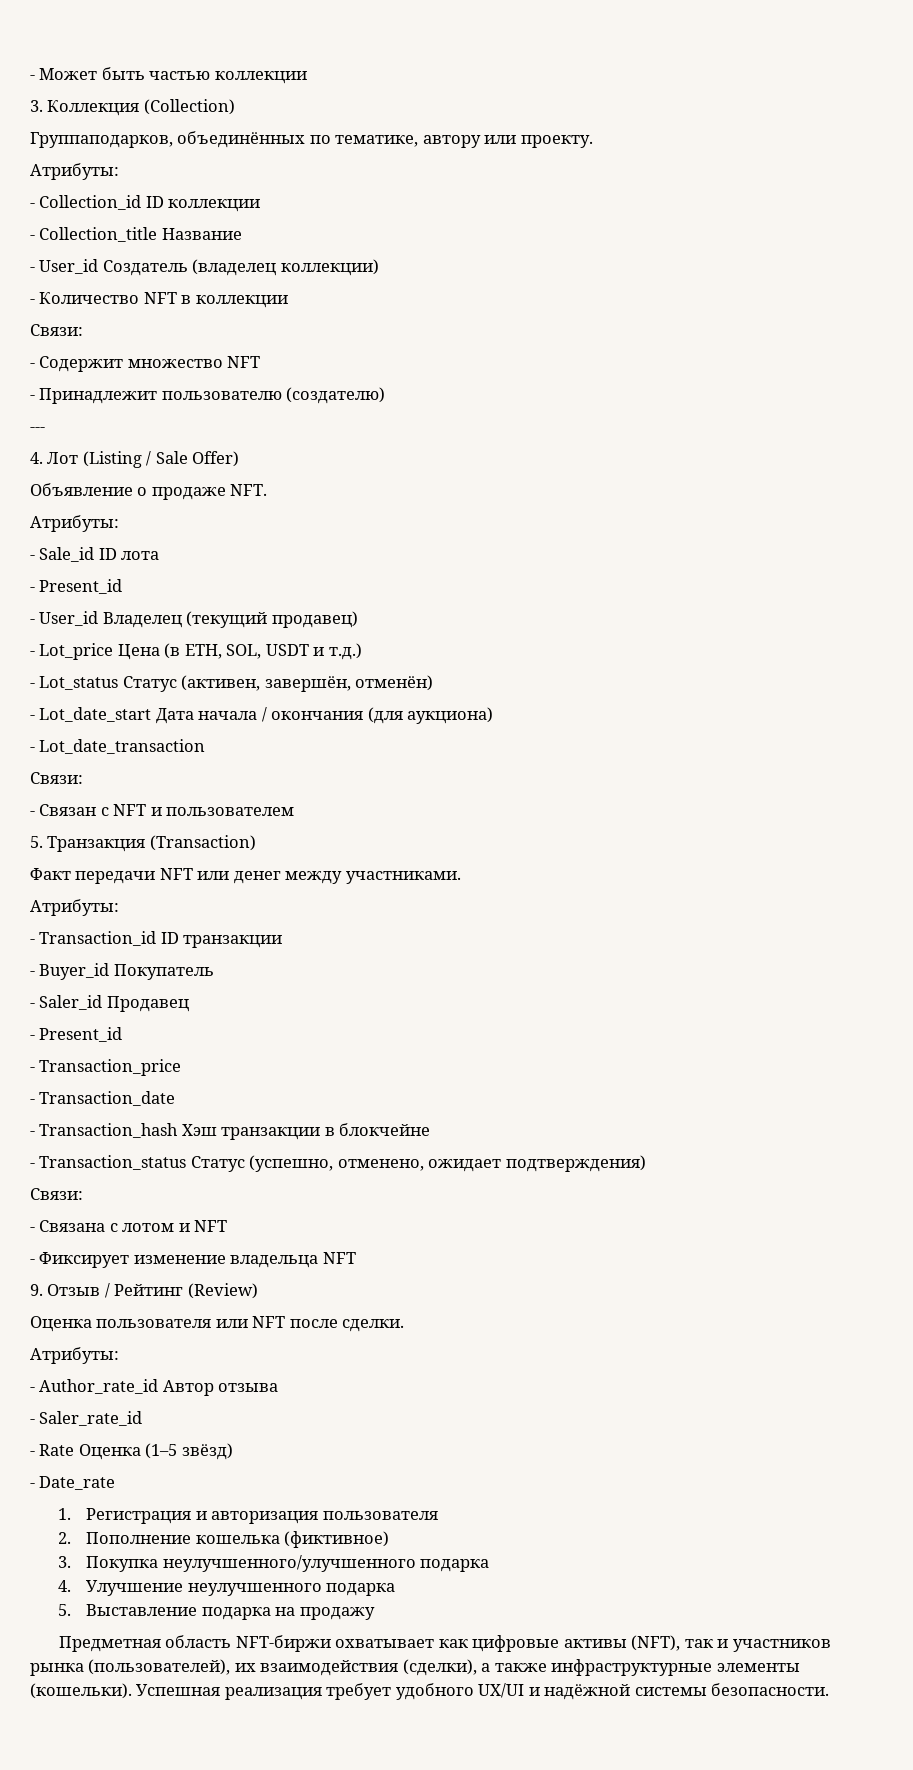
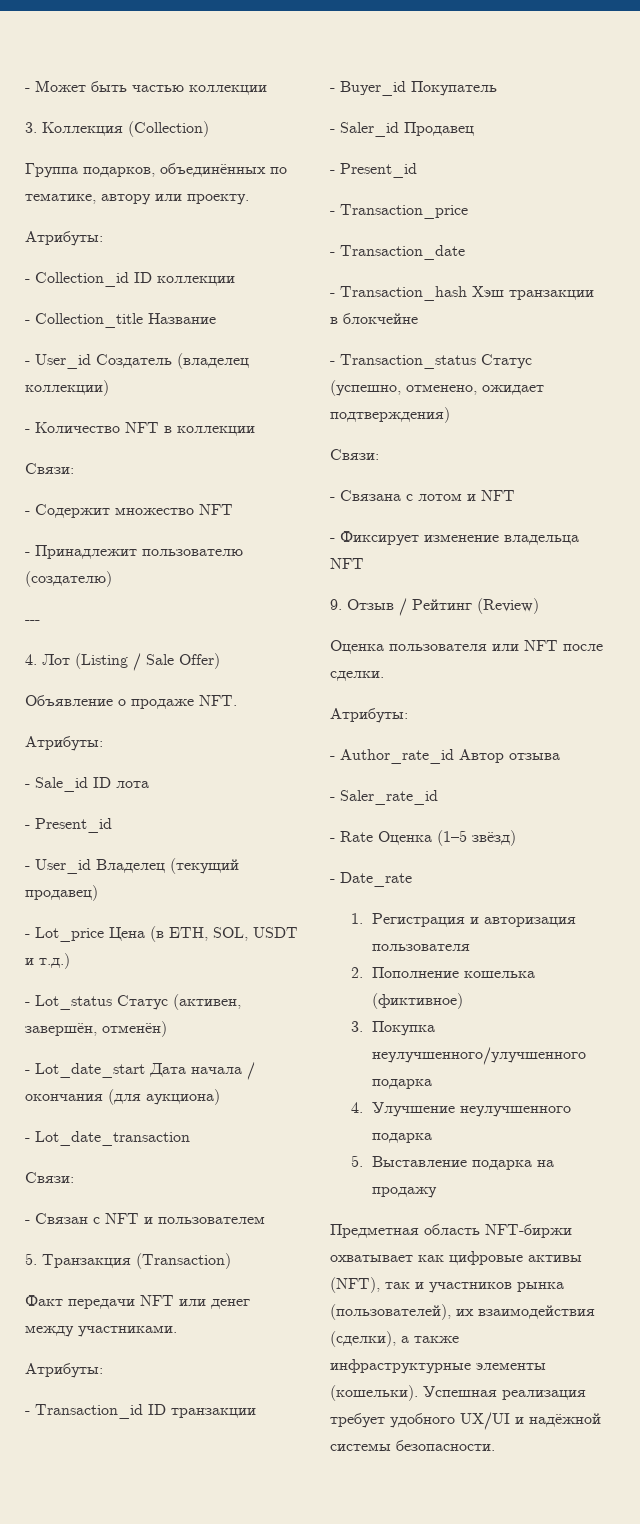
[30,132,173,148] Группаподарков, -> [25,163,155,178] Группа подарков,

